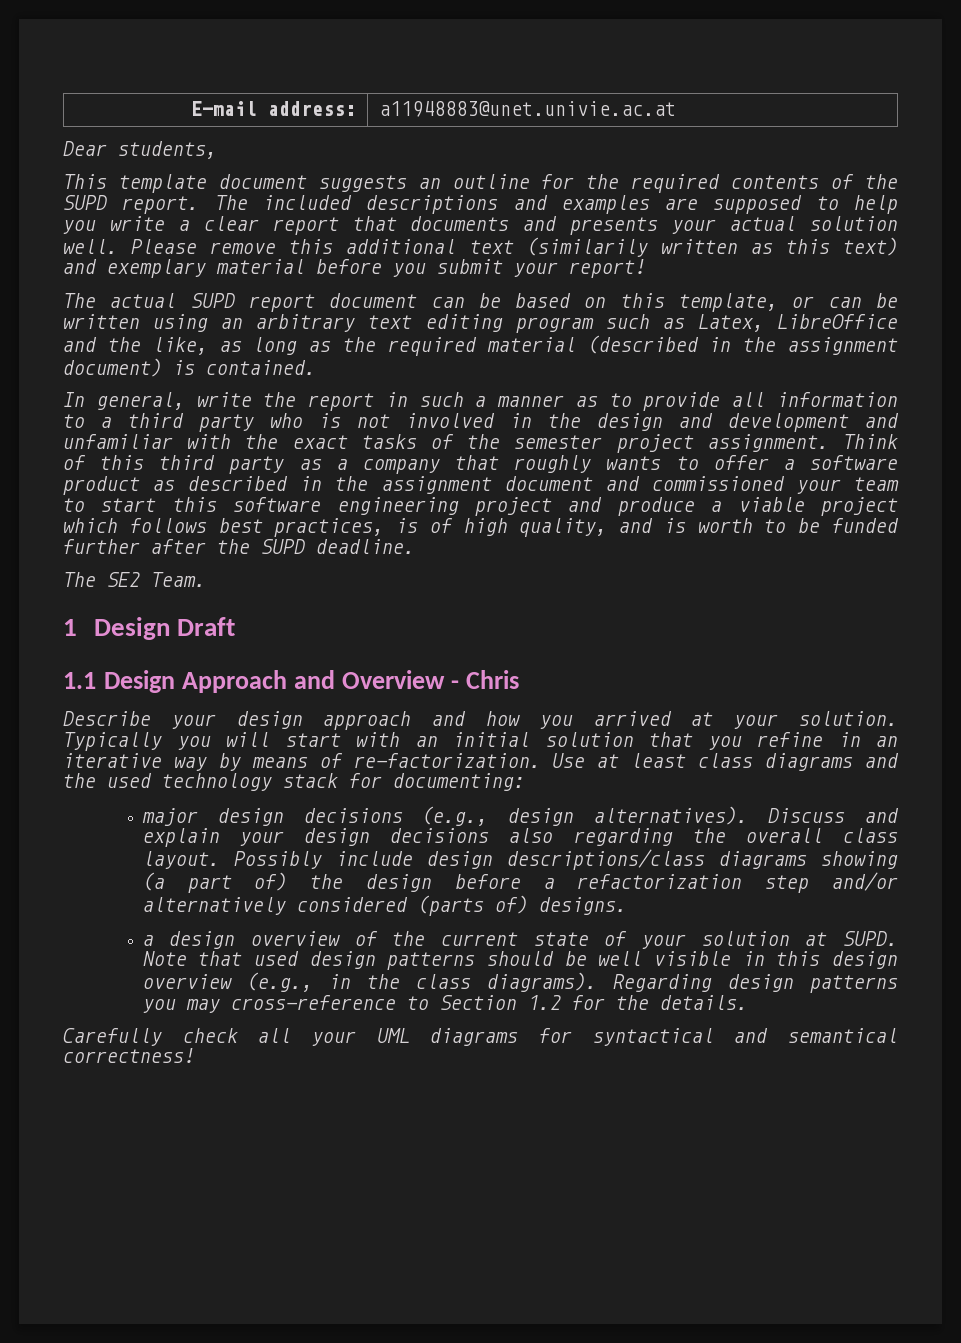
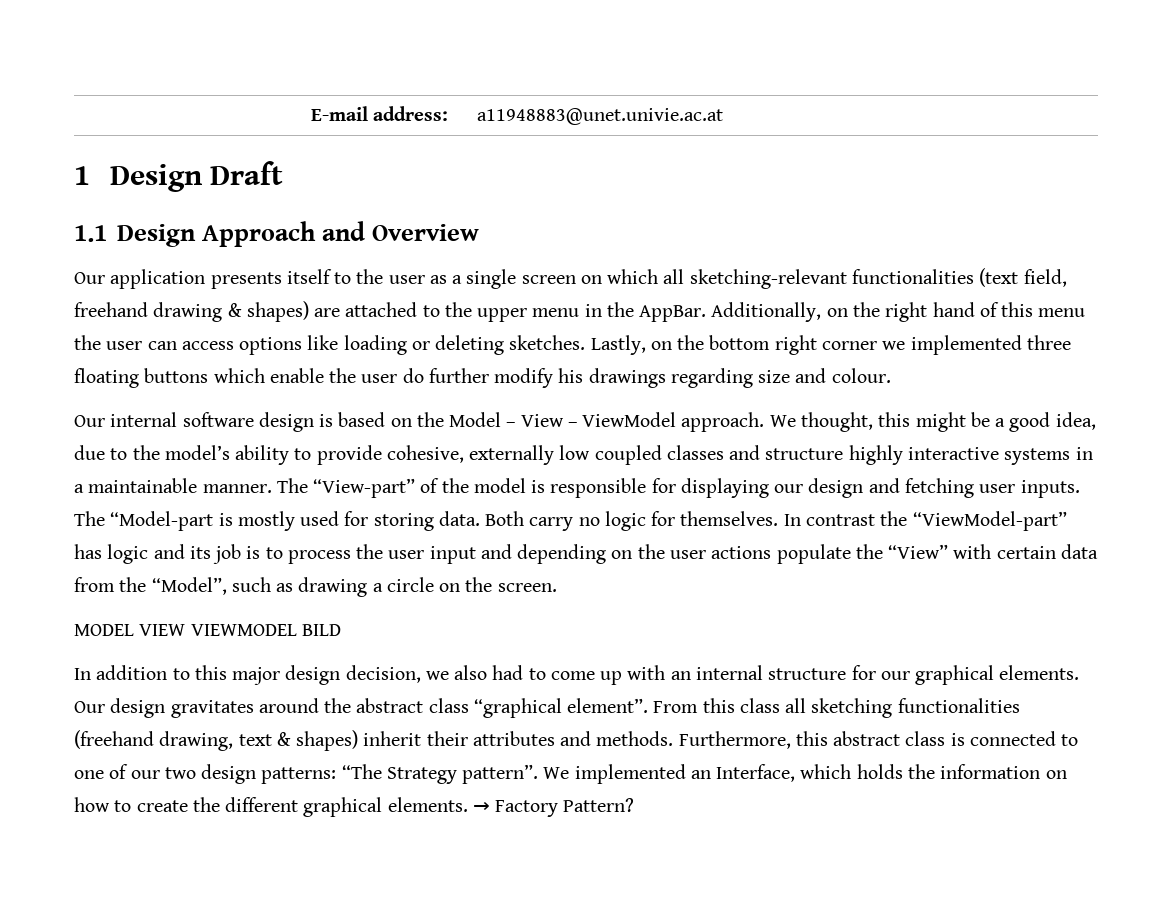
[63,141,217,159] [63,174,898,193] [63,195,898,214] [63,216,898,235] [63,237,899,257] [63,259,646,278] [63,293,898,312] [63,314,899,333] [63,335,899,356] [63,358,316,377] [63,392,898,411] [63,413,899,432] [63,434,898,453] [63,455,899,474] [63,476,900,495] [63,497,898,516] [63,518,899,537] [63,539,415,554] [63,572,206,587] // Dear students, // This template document suggests an outline for the required contents of the SUPD report. The included descriptions and examples are supposed to help you write a clear report that documents and presents your actual solution well. Please remove this additional text (similarily written as this text) and exemplary material before you submit your report! // The actual SUPD report document can be based on this template, or can be written using an arbitrary text editing program such as Latex, LibreOffice and the like, as long as the required material (described in the assignment document) is contained. // In general, write the report in such a manner as to provide all information to a third party who is not involved in the design and development and unfamiliar with the exact tasks of the semester project assignment. Think of this third party as a company that roughly wants to offer a software product as described in the assignment document and commissioned your team to start this software engineering project and produce a viable project which follows best practices, is of high quality, and is worth to be funded further after the SUPD deadline. // The SE2 Team. -> (723, 116) none
[450,670,519,689] [63,711,898,730] [63,732,898,751] [63,753,899,771] [63,773,525,791] [141,806,899,826] [142,828,898,847] [142,849,898,870] [142,872,898,893] [142,895,627,916] [142,931,899,949] [142,951,899,970] [142,972,898,993] [142,995,748,1013] [63,1028,898,1046] [63,1048,195,1063] - Chris // Describe your design approach and how you arrived at your solution. Typically you will start with an initial solution that you refine in an iterative way by means of re-factorization. Use at least class diagrams and the used technology stack for documenting: // major design decisions (e.g., design alternatives). Discuss and explain your design decisions also regarding the overall class layout. Possibly include design descriptions/class diagrams showing (a part of) the design before a refactorization step and/or alternatively considered (parts of) designs. // a design overview of the current state of your solution at SUPD. Note that used design patterns should be well visible in this design overview (e.g., in the class diagrams). Regarding design patterns you may cross-reference to Section 1.2 for the details. // Carefully check all your UML diagrams for syntactical and semantical correctness! -> [74,268,1067,289] [74,301,1086,322] [74,335,1071,355] [74,368,891,388] [74,412,1096,432] [74,445,1093,465] [74,478,1080,498] [74,511,1067,531] [74,544,1098,564] [74,577,557,597] [74,624,341,636] [74,665,1080,685] [74,698,1020,718] [74,730,1079,751] [74,764,1067,784] [74,797,635,817] // Our application presents itself to the user as a single screen on which all sketching-relevant functionalities (text field, freehand drawing & shapes) are attached to the upper menu in the AppBar. Additionally, on the right hand of this menu the user can access options like loading or deleting sketches. Lastly, on the bottom right corner we implemented three floating buttons which enable the user do further modify his drawings regarding size and colour. // Our internal software design is based on the Model – View – ViewModel approach. We thought, this might be a good idea, due to the model’s ability to provide cohesive, externally low coupled classes and structure highly interactive systems in a maintainable manner. The “View-part” of the model is responsible for displaying our design and fetching user inputs. The “Model-part is mostly used for storing data. Both carry no logic for themselves. In contrast the “ViewModel-part” has logic and its job is to process the user input and depending on the user actions populate the “View” with certain data from the “Model”, such as drawing a circle on the screen. // MODEL VIEW VIEWMODEL BILD // In addition to this major design decision, we also had to come up with an internal structure for our graphical elements. Our design gravitates around the abstract class “graphical element”. From this class all sketching functionalities (freehand drawing, text & shapes) inherit their attributes and methods. Furthermore, this abstract class is connected to one of our two design patterns: “The Strategy pattern”. We implemented an Interface, which holds the information on how to create the different graphical elements. → Factory Pattern?

